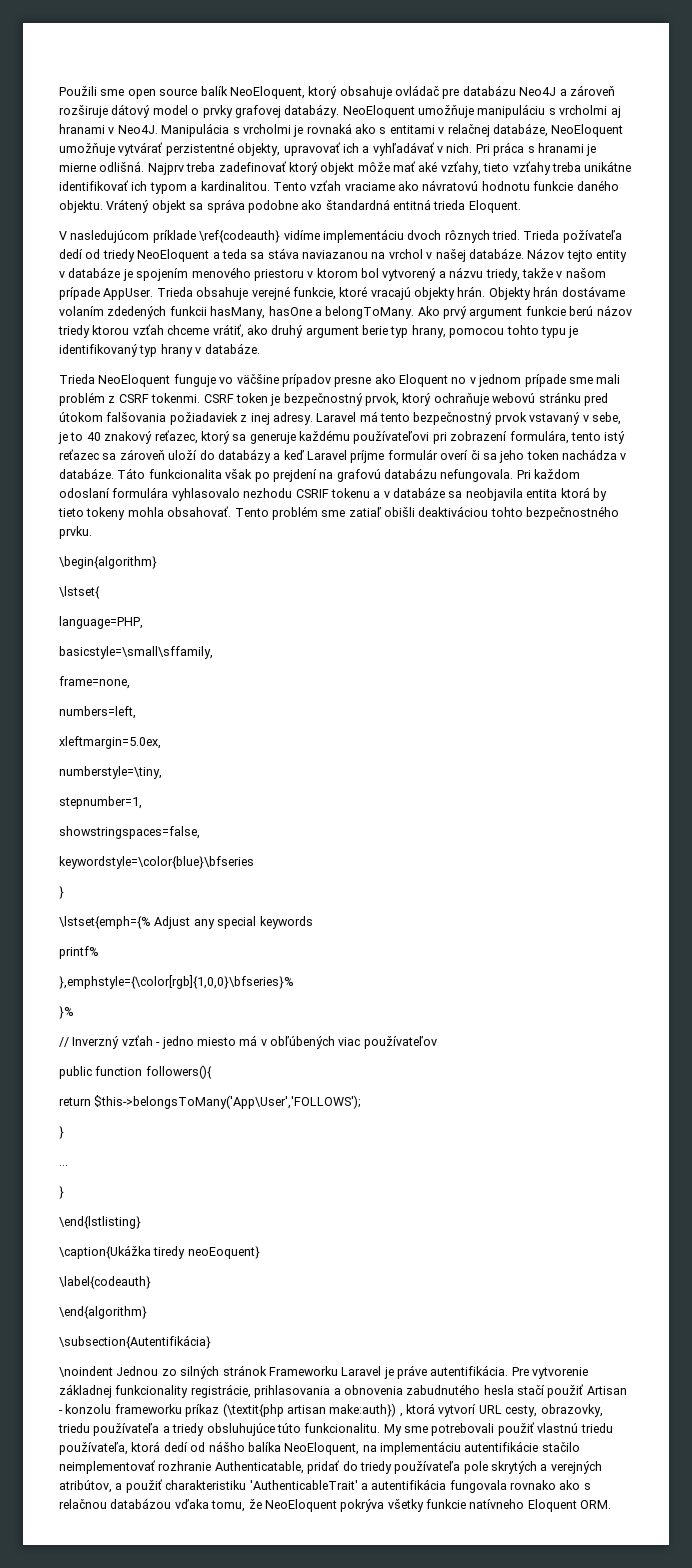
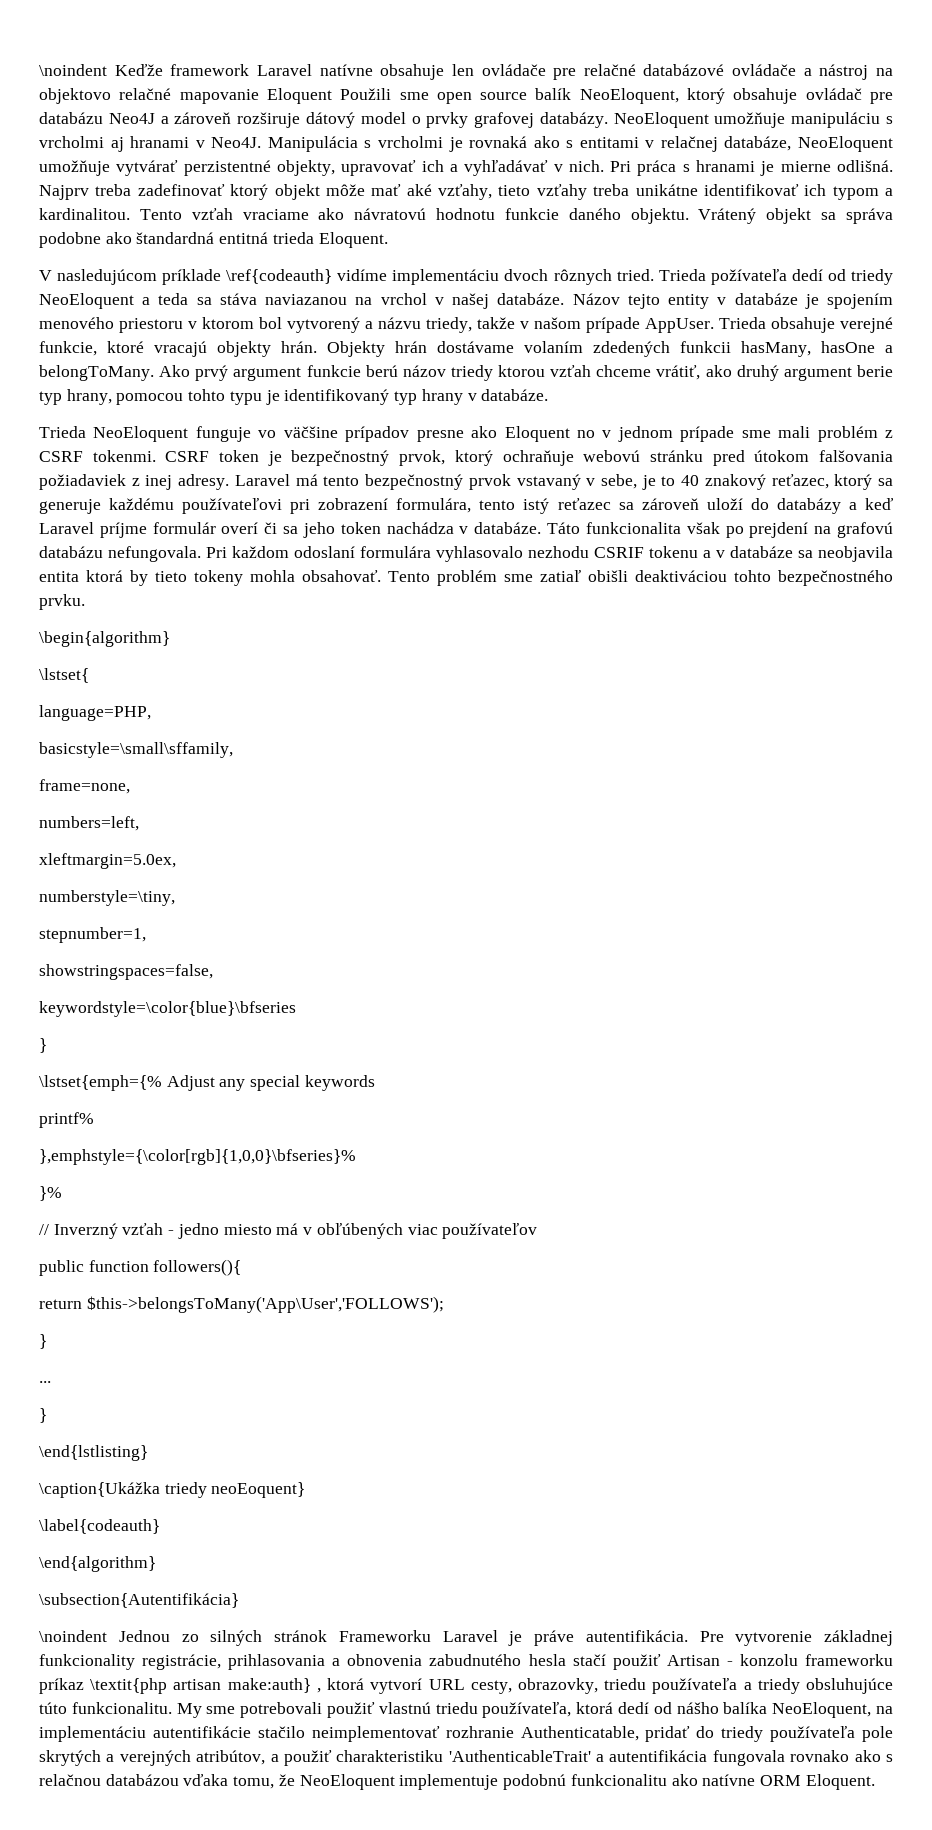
(59, 91) none -> [39,64,893,80] [39,88,332,104] \noindent Keďže framework Laravel natívne obsahuje len ovládače pre relačné databázové ovládače a nástroj na objektovo relačné mapovanie Eloquent
[153,1246,186,1259] tiredy -> [164,1482,207,1498] triedy
[222,1403,397,1417] (\textit{php artisan make:auth}) -> [90,1678,311,1694] \textit{php artisan make:auth}
[340,1499,612,1512] pokrýva všetky funkcie natívneho Eloquent ORM. -> [399,1774,875,1790] implementuje podobnú funkcionalitu ako natívne ORM Eloquent.

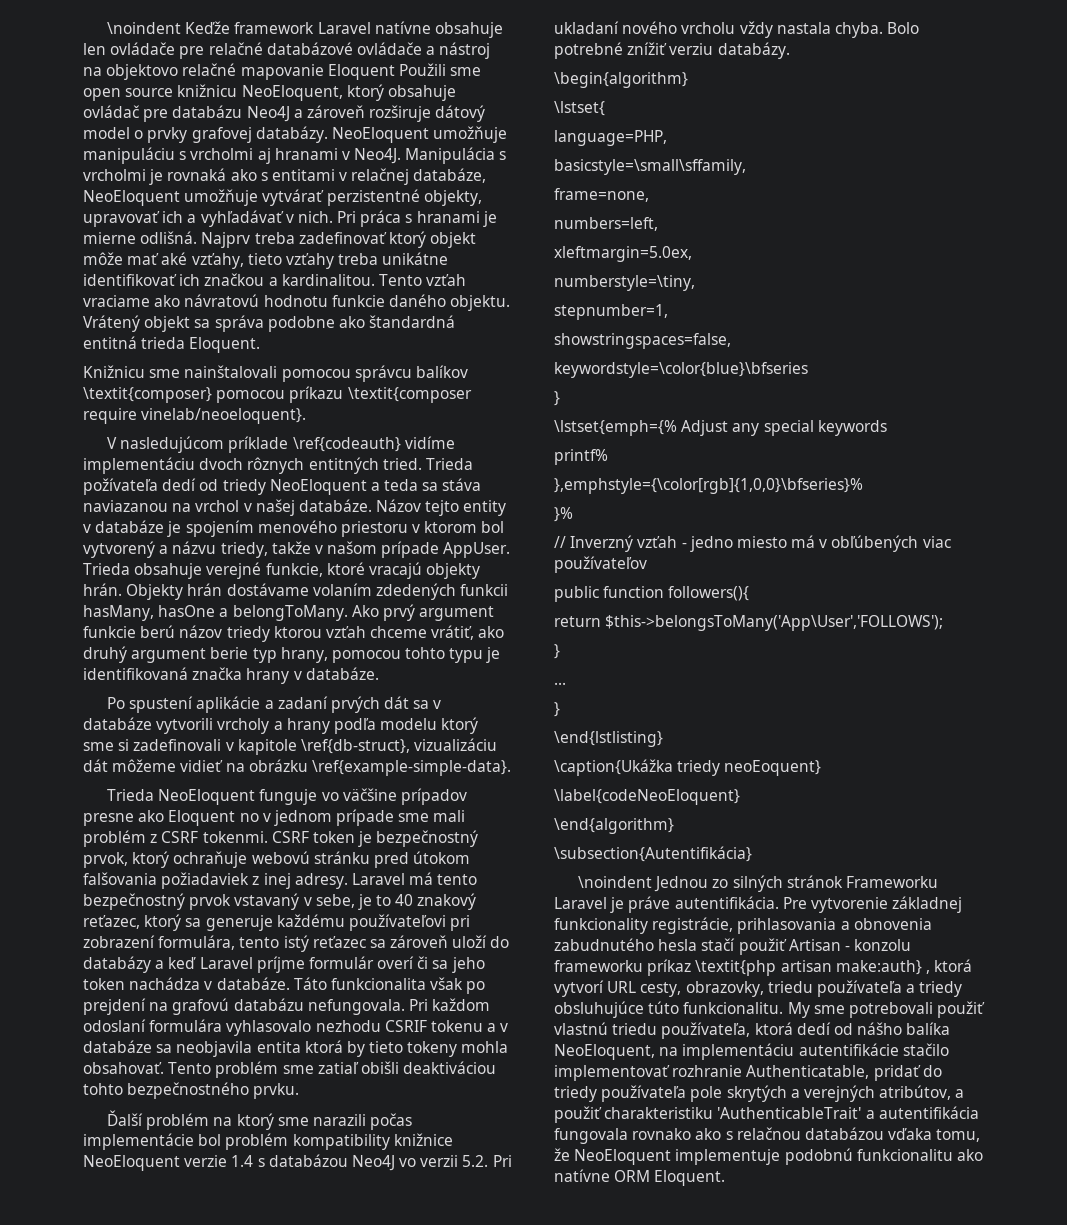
[535,88,572,100] balík -> [177,84,238,97] knižnicu
[832,186,879,200] typom -> [204,273,265,286] značkou
(388, 240) none -> [83,365,468,382] [83,386,472,403] [83,408,307,424] // Knižnicu sme nainštalovali pomocou správcu balíkov \textit{composer} pomocou príkazu \textit{composer require vinelab/neoeloquent}.
(612, 277) none -> [308,457,379,474] entitných
[284,389,418,405] identifikovaný typ -> [83,667,243,680] identifikovaná značka
(549, 395) none -> [106,696,442,713] [83,717,479,734] [83,738,498,755] [83,759,511,776] // Po spustení aplikácie a zadaní prvých dát sa v databáze vytvorili vrcholy a hrany podľa modelu ktorý sme si zadefinovali v kapitole \ref{db-struct}, vizualizáciu dát môžeme vidieť na obrázku \ref{example-simple-data}.
(85, 602) none -> [106,1110,413,1130] [83,1133,453,1150] [83,1154,512,1171] [554,21,920,38] [554,42,790,59] // Ďalší problém na ktorý sme narazili počas implementácie bol problém kompatibility knižnice NeoEloquent verzie 1.4 s databázou Neo4J vo verzii 5.2. Pri ukladaní nového vrcholu vždy nastala chyba. Bolo potrebné znížiť verziu databázy.
[39,1519,160,1534] \label{codeauth} -> [554,789,740,805] \label{codeNeoEloquent}
[311,1726,440,1742] neimplementovať -> [554,1065,670,1081] implementovať

